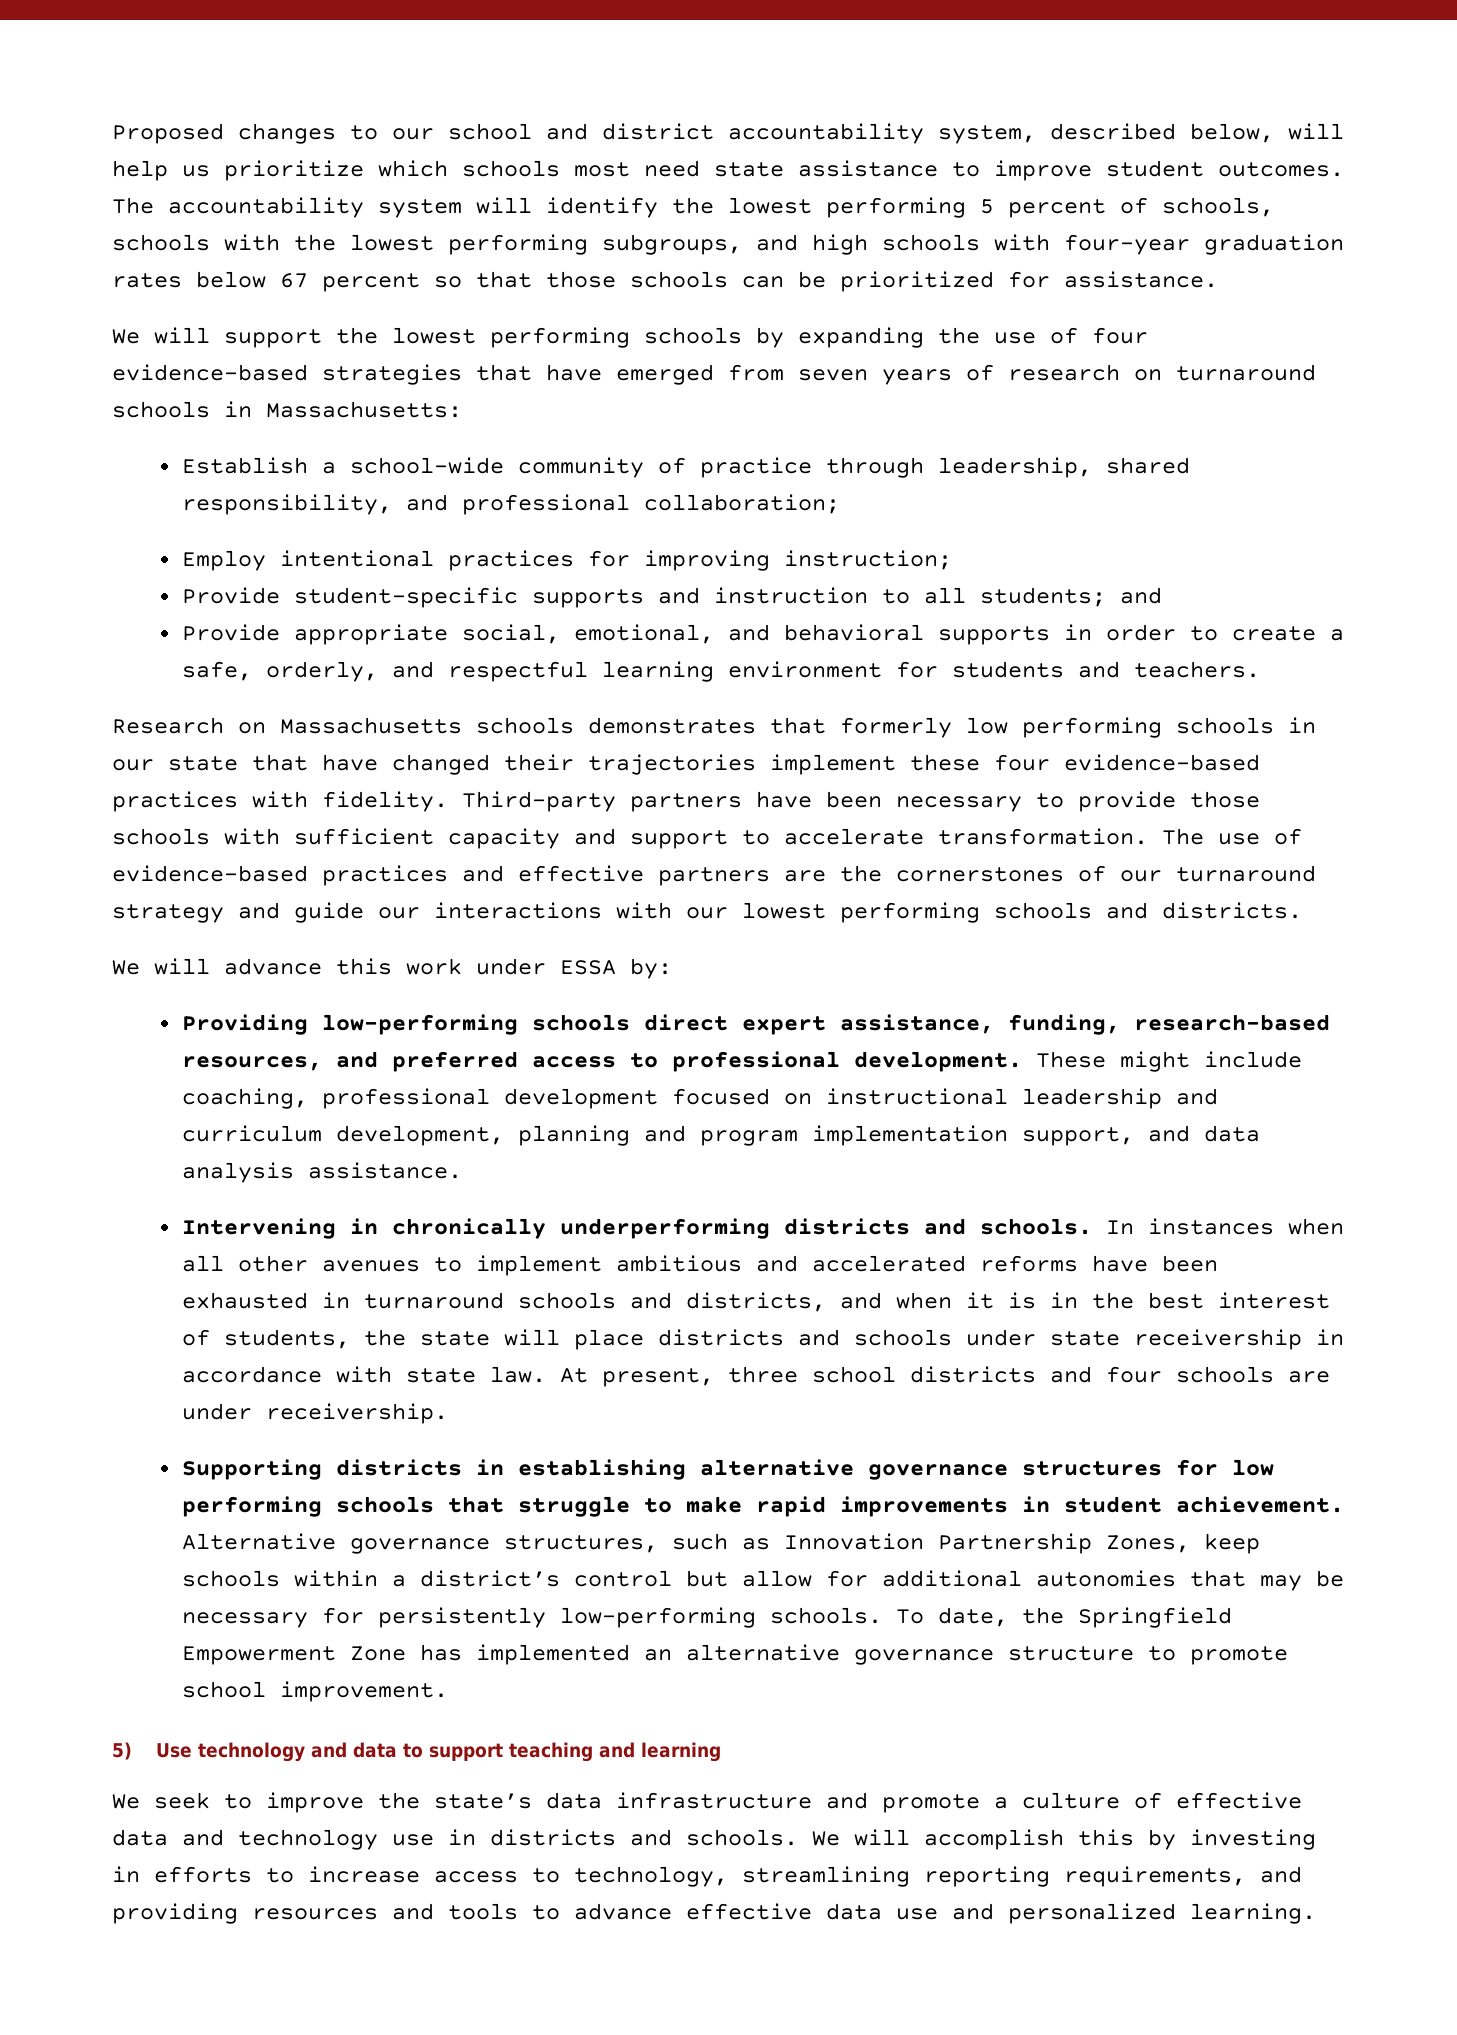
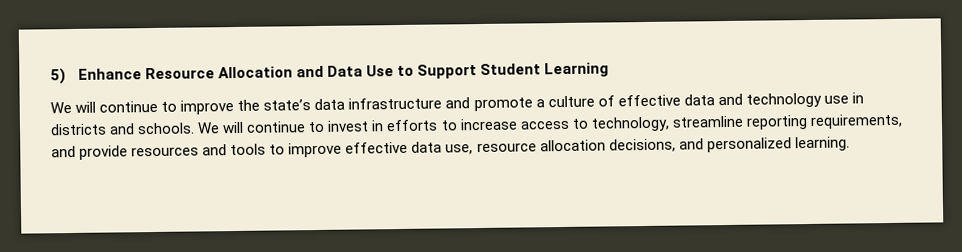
[112,123,1344,144] [112,160,1344,181] [112,197,1274,218] [112,234,1344,255] [112,271,1218,292] [112,327,1148,348] [112,364,1316,385] [112,401,462,418] [181,457,1190,478] [181,494,840,515] [181,550,952,571] [181,587,1162,608] [181,624,1344,645] [181,661,1260,682] [112,717,1316,738] [112,754,1260,775] [112,791,1260,812] [112,828,1302,849] [112,865,1316,886] [112,902,1302,923] [112,958,672,979] [181,1014,1330,1035] [181,1051,1302,1072] [181,1088,1218,1109] [181,1125,1260,1146] [181,1162,462,1183] [181,1218,1344,1239] [181,1255,1218,1276] [181,1292,1330,1312] [181,1329,1344,1350] [181,1366,1330,1387] [181,1403,448,1424] [181,1459,1274,1480] [181,1496,1344,1517] [181,1533,1260,1554] [181,1570,1344,1591] [181,1607,1232,1628] [181,1644,1288,1665] [181,1681,448,1702] [112,1742,721,1762] [112,1792,210,1809] Proposed changes to our school and district accountability system, described below, will help us prioritize which schools most need state assistance to improve student outcomes. The accountability system will identify the lowest performing 5 percent of schools, schools with the lowest performing subgroups, and high schools with four-year graduation rates below 67 percent so that those schools can be prioritized for assistance. // We will support the lowest performing schools by expanding the use of four evidence-based strategies that have emerged from seven years of research on turnaround schools in Massachusetts: // Establish a school-wide community of practice through leadership, shared responsibility, and professional collaboration; // Employ intentional practices for improving instruction; // Provide student-specific supports and instruction to all students; and // Provide appropriate social, emotional, and behavioral supports in order to create a safe, orderly, and respectful learning environment for students and teachers. // Research on Massachusetts schools demonstrates that formerly low performing schools in our state that have changed their trajectories implement these four evidence-based practices with fidelity. Third-party partners have been necessary to provide those schools with sufficient capacity and support to accelerate transformation. The use of evidence-based practices and effective partners are the cornerstones of our turnaround strategy and guide our interactions with our lowest performing schools and districts. // We will advance this work under ESSA by: // Providing low-performing schools direct expert assistance, funding, research-based resources, and preferred access to professional development. These might include coaching, professional development focused on instructional leadership and curriculum development, planning and program implementation support, and data analysis assistance. // Intervening in chronically underperforming districts and schools. In instances when all other avenues to implement ambitious and accelerated reforms have been exhausted in turnaround schools and districts, and when it is in the best interest of students, the state will place districts and schools under state receivership in accordance with state law. At present, three school districts and four schools are under receivership. // Supporting districts in establishing alternative governance structures for low performing schools that struggle to make rapid improvements in student achievement. Alternative governance structures, such as Innovation Partnership Zones, keep schools within a district’s control but allow for additional autonomies that may be necessary for persistently low-performing schools. To date, the Springfield Empowerment Zone has implemented an alternative governance structure to promote school improvement. // 5) Use technology and data to support teaching and learning // We seek -> [50,62,610,85] [50,100,159,114] 5) Enhance Resource Allocation and Data Use to Support Student Learning // We will continue
[924,1829,1316,1850] accomplish this by investing -> [246,120,370,133] continue to invest
[742,1866,910,1887] streamlining -> [671,115,744,128] streamline
[112,1903,238,1924] providing -> [79,145,129,160] provide
[574,1903,938,1920] advance effective data use -> [288,138,676,158] improve effective data use, resource allocation decisions,

